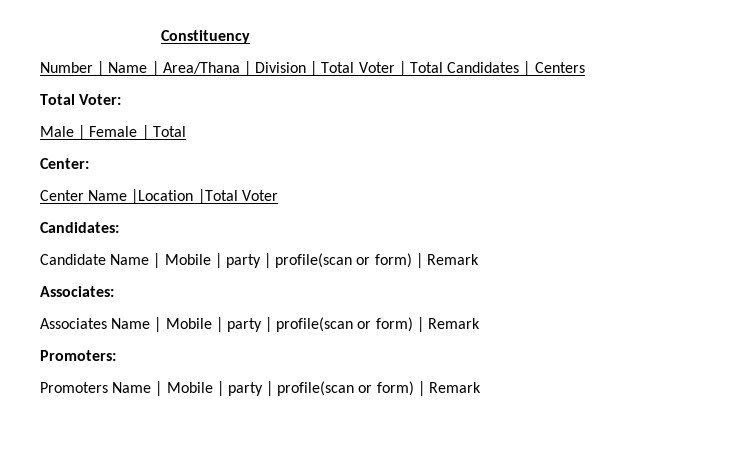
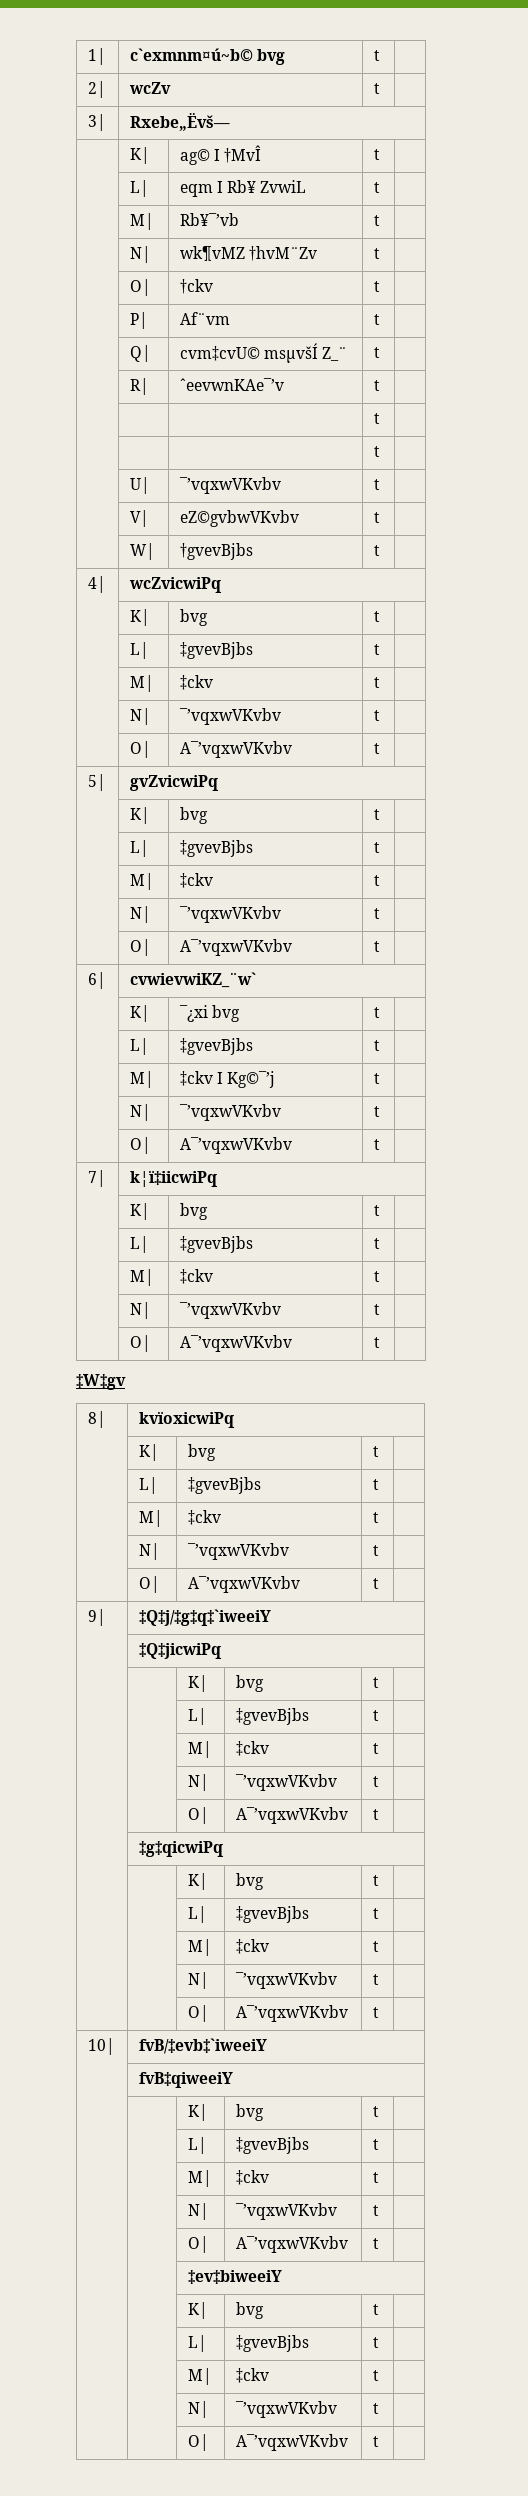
[160,30,250,44] [40,61,585,76] [40,94,122,105] [40,125,186,140] [40,158,89,169] [40,189,278,204] [40,222,119,233] [40,253,480,268] [40,286,114,297] [40,317,481,332] [40,350,116,361] [40,381,482,396] Constituency // Number | Name | Area/Thana | Division | Total Voter | Total Candidates | Centers // Total Voter: // Male | Female | Total // Center: // Center Name |Location |Total Voter // Candidates: // Candidate Name | Mobile | party | profile(scan or form) | Remark // Associates: // Associates Name | Mobile | party | profile(scan or form) | Remark // Promoters: // Promoters Name | Mobile | party | profile(scan or form) | Remark -> [87,48,106,65] [129,48,286,65] [373,50,380,61] [87,81,106,98] [128,82,171,94] [373,83,380,94] [87,114,106,131] [129,112,230,131] [129,147,150,164] [179,145,262,165] [373,149,380,160] [129,180,149,197] [179,180,307,197] [373,182,380,193] [129,213,154,230] [179,213,239,226] [373,215,380,226] [129,246,151,263] [179,246,318,261] [373,248,380,259] [129,279,151,296] [179,279,213,294] [373,281,380,292] [129,312,148,329] [179,312,230,325] [373,314,380,325] [129,345,151,362] [179,343,348,363] [373,347,380,358] [129,378,149,395] [179,378,284,391] [373,380,380,391] [373,413,380,424] [373,446,380,457] [129,477,150,494] [178,477,281,494] [373,479,380,490] [129,510,149,527] [179,510,299,527] [373,512,380,523] [129,543,155,560] [179,543,253,560] [373,545,380,556] [87,576,106,593] [128,577,222,593] [129,609,150,626] [179,609,208,626] [373,611,380,622] [129,642,149,659] [179,642,253,659] [373,644,380,655] [129,675,154,692] [179,675,213,690] [373,677,380,688] [129,708,151,725] [178,708,281,725] [373,710,380,721] [129,741,151,758] [179,741,292,758] [373,743,380,754] [87,774,106,791] [129,775,219,791] [129,807,150,824] [179,807,208,824] [373,809,380,820] [129,840,149,857] [179,840,253,857] [373,842,380,853] [129,873,154,890] [179,873,213,888] [373,875,380,886] [129,906,151,923] [178,906,281,923] [373,908,380,919] [129,939,151,956] [179,939,292,956] [373,941,380,952] [87,972,106,989] [129,972,256,988] [129,1005,150,1022] [178,1005,241,1022] [373,1007,380,1018] [129,1038,149,1055] [179,1038,253,1055] [373,1040,380,1051] [129,1071,154,1088] [179,1071,276,1088] [373,1073,380,1084] [129,1104,151,1121] [178,1104,281,1121] [373,1106,380,1117] [129,1137,151,1154] [179,1137,292,1154] [373,1139,380,1150] [87,1170,106,1187] [129,1170,218,1187] [129,1203,150,1220] [179,1203,208,1220] [373,1205,380,1216] [129,1236,149,1253] [179,1236,253,1253] [373,1238,380,1249] [129,1269,154,1286] [179,1269,213,1284] [373,1271,380,1282] [129,1302,151,1319] [178,1302,281,1319] [373,1304,380,1315] [129,1335,151,1352] [179,1335,292,1352] [373,1337,380,1348] [76,1374,126,1390] [87,1411,106,1428] [138,1411,235,1428] [138,1444,159,1461] [187,1444,216,1461] [372,1446,379,1457] [138,1477,158,1494] [187,1477,261,1494] [372,1479,379,1490] [138,1510,163,1527] [187,1510,221,1525] [372,1512,379,1523] [138,1543,160,1560] [186,1543,289,1560] [372,1545,379,1556] [138,1576,160,1593] [187,1576,300,1593] [372,1578,379,1589] [87,1609,106,1626] [138,1609,271,1626] [138,1643,222,1659] [187,1675,208,1692] [235,1675,264,1692] [372,1677,379,1688] [187,1708,207,1725] [235,1708,309,1725] [372,1710,379,1721] [187,1741,212,1758] [235,1741,269,1756] [372,1743,379,1754] [187,1774,209,1791] [234,1774,337,1791] [372,1776,379,1787] [187,1807,209,1824] [235,1807,348,1824] [372,1809,379,1820] [138,1841,224,1857] [187,1873,208,1890] [235,1873,264,1890] [372,1875,379,1886] [187,1906,207,1923] [235,1906,309,1923] [372,1908,379,1919] [187,1939,212,1956] [235,1939,269,1954] [372,1941,379,1952] [187,1972,209,1989] [234,1972,337,1989] [372,1974,379,1985] [187,2005,209,2022] [235,2005,348,2022] [372,2007,379,2018] [87,2038,115,2055] [138,2038,267,2054] [138,2072,233,2088] [187,2104,208,2121] [235,2104,264,2121] [372,2106,379,2117] [187,2137,207,2154] [235,2137,309,2154] [372,2139,379,2150] [187,2170,212,2187] [235,2170,269,2185] [372,2172,379,2183] [187,2203,209,2220] [234,2203,337,2220] [372,2205,379,2216] [187,2236,209,2253] [235,2236,348,2253] [372,2238,379,2249] [187,2270,282,2284] [187,2302,208,2319] [235,2302,264,2319] [372,2304,379,2315] [187,2335,207,2352] [235,2335,309,2352] [372,2337,379,2348] [187,2368,212,2385] [235,2368,269,2383] [372,2370,379,2381] [187,2401,209,2418] [234,2401,337,2418] [372,2403,379,2414] [187,2434,209,2451] [235,2434,348,2451] [372,2436,379,2447] 1| | c`exmnm¤ú~b© bvg | t | // 2| | wcZv | t | // 3| | Rxebe„Ëvš— // | K| | ag© I †MvÎ | t | // | L| | eqm I Rb¥ ZvwiL | t | // | M| | Rb¥¯’vb | t | // | N| | wk¶vMZ †hvM¨Zv | t | // | O| | †ckv | t | // | P| | Af¨vm | t | // | Q| | cvm‡cvU© msµvšÍ Z_¨ | t | // | R| | ˆeevwnKAe¯’v | t | // | | | t | // | | | t | // | U| | ¯’vqxwVKvbv | t | // | V| | eZ©gvbwVKvbv | t | // | W| | †gvevBjbs | t | // 4| | wcZvicwiPq // | K| | bvg | t | // | L| | ‡gvevBjbs | t | // | M| | ‡ckv | t | // | N| | ¯’vqxwVKvbv | t | // | O| | A¯’vqxwVKvbv | t | // 5| | gvZvicwiPq // | K| | bvg | t | // | L| | ‡gvevBjbs | t | // | M| | ‡ckv | t | // | N| | ¯’vqxwVKvbv | t | // | O| | A¯’vqxwVKvbv | t | // 6| | cvwievwiKZ_¨w` // | K| | ¯¿xi bvg | t | // | L| | ‡gvevBjbs | t | // | M| | ‡ckv I Kg©¯’j | t | // | N| | ¯’vqxwVKvbv | t | // | O| | A¯’vqxwVKvbv | t | // 7| | k¦ï‡iicwiPq // | K| | bvg | t | // | L| | ‡gvevBjbs | t | // | M| | ‡ckv | t | // | N| | ¯’vqxwVKvbv | t | // | O| | A¯’vqxwVKvbv | t | // ‡W‡gv // 8| | kvïoxicwiPq // | K| | bvg | t | // | L| | ‡gvevBjbs | t | // | M| | ‡ckv | t | // | N| | ¯’vqxwVKvbv | t | // | O| | A¯’vqxwVKvbv | t | // 9| | ‡Q‡j/‡g‡q‡`iweeiY // | ‡Q‡jicwiPq // | | K| | bvg | t | // | | L| | ‡gvevBjbs | t | // | | M| | ‡ckv | t | // | | N| | ¯’vqxwVKvbv | t | // | | O| | A¯’vqxwVKvbv | t | // | ‡g‡qicwiPq // | | K| | bvg | t | // | | L| | ‡gvevBjbs | t | // | | M| | ‡ckv | t | // | | N| | ¯’vqxwVKvbv | t | // | | O| | A¯’vqxwVKvbv | t | // 10| | fvB/‡evb‡`iweeiY // | fvB‡qiweeiY // | | K| | bvg | t | // | | L| | ‡gvevBjbs | t | // | | M| | ‡ckv | t | // | | N| | ¯’vqxwVKvbv | t | // | | O| | A¯’vqxwVKvbv | t | // | | ‡ev‡biweeiY // | | K| | bvg | t | // | | L| | ‡gvevBjbs | t | // | | M| | ‡ckv | t | // | | N| | ¯’vqxwVKvbv | t | // | | O| | A¯’vqxwVKvbv | t |

